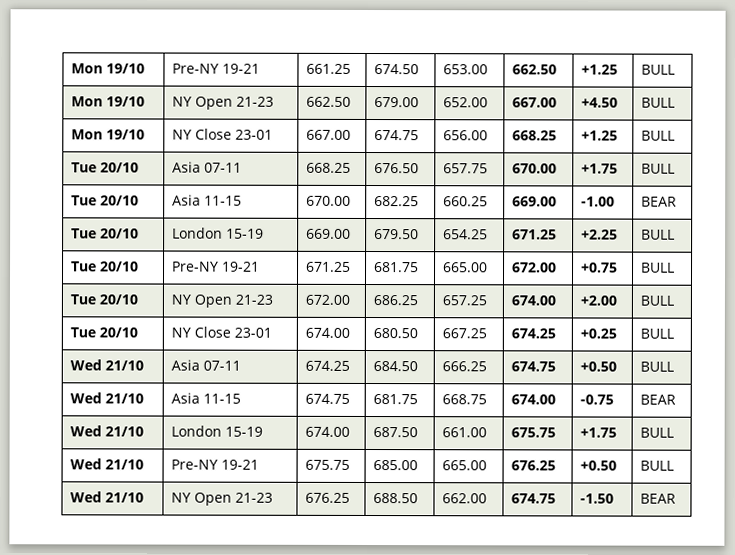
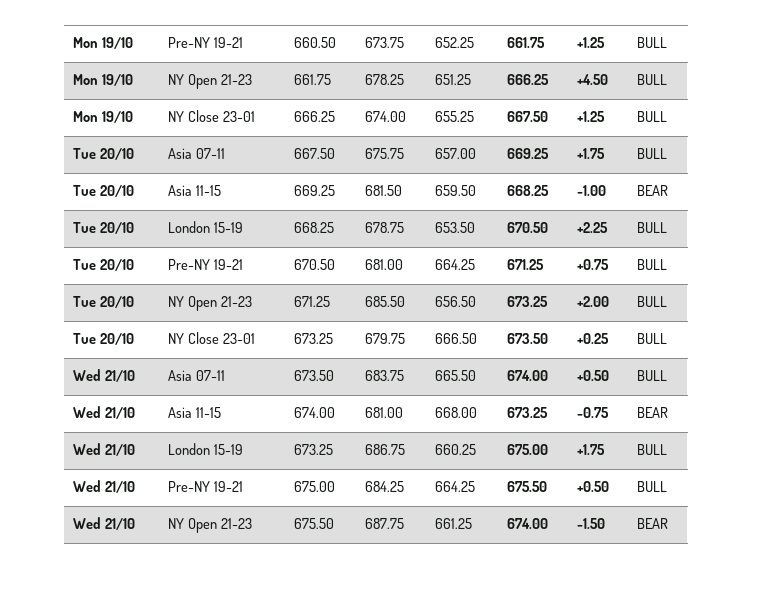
[305,63,351,74] [373,64,419,75] [442,64,488,75] [511,64,557,75] 661.25 | 674.50 | 653.00 | 662.50 -> [294,37,337,48] [365,37,405,48] [435,37,475,48] [507,37,546,48] 660.50 | 673.75 | 652.25 | 661.75
[305,96,351,107] [373,97,419,108] [442,97,488,108] [511,97,557,108] 662.50 | 679.00 | 652.00 | 667.00 -> [294,74,332,85] [365,74,405,85] [435,74,472,85] [507,74,550,85] 661.75 | 678.25 | 651.25 | 666.25
[305,129,351,140] [373,130,419,141] [442,130,488,141] [511,130,557,141] 667.00 | 674.75 | 656.00 | 668.25 -> [294,111,336,122] [365,111,407,122] [435,111,475,122] [507,111,549,122] 666.25 | 674.00 | 655.25 | 667.50
[305,162,351,173] [373,163,419,174] [442,163,488,174] [511,163,557,174] 668.25 | 676.50 | 657.75 | 670.00 -> [294,148,336,159] [365,148,405,159] [435,148,477,159] [507,148,550,159] 667.50 | 675.75 | 657.00 | 669.25
[305,195,351,206] [373,196,419,207] [442,196,488,207] [511,196,557,207] 670.00 | 682.25 | 660.25 | 669.00 -> [294,185,336,196] [365,185,403,196] [435,185,477,196] [507,185,550,196] 669.25 | 681.50 | 659.50 | 668.25
[305,228,351,239] [373,229,419,240] [442,229,488,240] [511,229,557,240] 669.00 | 679.50 | 654.25 | 671.25 -> [294,222,335,233] [365,222,405,233] [435,222,476,233] [507,222,549,233] 668.25 | 678.75 | 653.50 | 670.50
[305,261,351,272] [373,262,419,273] [442,262,488,273] [511,262,557,273] 671.25 | 681.75 | 665.00 | 672.00 -> [294,259,336,270] [365,259,404,270] [435,259,476,270] [507,259,545,270] 670.50 | 681.00 | 664.25 | 671.25
[304,294,350,305] [372,295,418,306] [441,295,487,306] [510,295,556,306] 672.00 | 686.25 | 657.25 | 674.00 -> [294,296,331,307] [365,296,406,307] [435,296,477,307] [507,296,549,307] 671.25 | 685.50 | 656.50 | 673.25
[304,327,350,338] [372,328,418,339] [441,328,487,339] [510,328,556,339] 674.00 | 680.50 | 667.25 | 674.25 -> [294,333,334,344] [365,333,406,344] [435,333,478,344] [507,333,549,344] 673.25 | 679.75 | 666.50 | 673.50
[304,360,350,371] [372,361,418,372] [441,361,487,372] [510,361,556,372] 674.25 | 684.50 | 666.25 | 674.75 -> [294,370,335,381] [365,370,405,381] [435,370,477,381] [507,370,549,381] 673.50 | 683.75 | 665.50 | 674.00
[304,393,350,404] [372,394,418,405] [441,394,487,405] [510,394,556,405] 674.75 | 681.75 | 668.75 | 674.00 -> [294,407,336,418] [365,407,404,418] [435,407,478,418] [507,407,549,418] 674.00 | 681.00 | 668.00 | 673.25
[304,426,350,437] [372,427,418,438] [441,427,487,438] [510,427,556,438] 674.00 | 687.50 | 661.00 | 675.75 -> [294,444,334,455] [365,444,406,455] [435,444,477,455] [507,444,549,455] 673.25 | 686.75 | 660.25 | 675.00
[304,459,350,470] [372,460,418,471] [441,460,487,471] [510,460,556,471] 675.75 | 685.00 | 665.00 | 676.25 -> [294,481,336,492] [365,481,405,492] [435,481,476,492] [507,481,548,492] 675.00 | 684.25 | 664.25 | 675.50
[304,492,350,503] [372,493,418,504] [441,493,487,504] [510,493,556,504] 676.25 | 688.50 | 662.00 | 674.75 -> [294,518,335,529] [365,518,405,529] [435,518,473,529] [507,518,549,529] 675.50 | 687.75 | 661.25 | 674.00

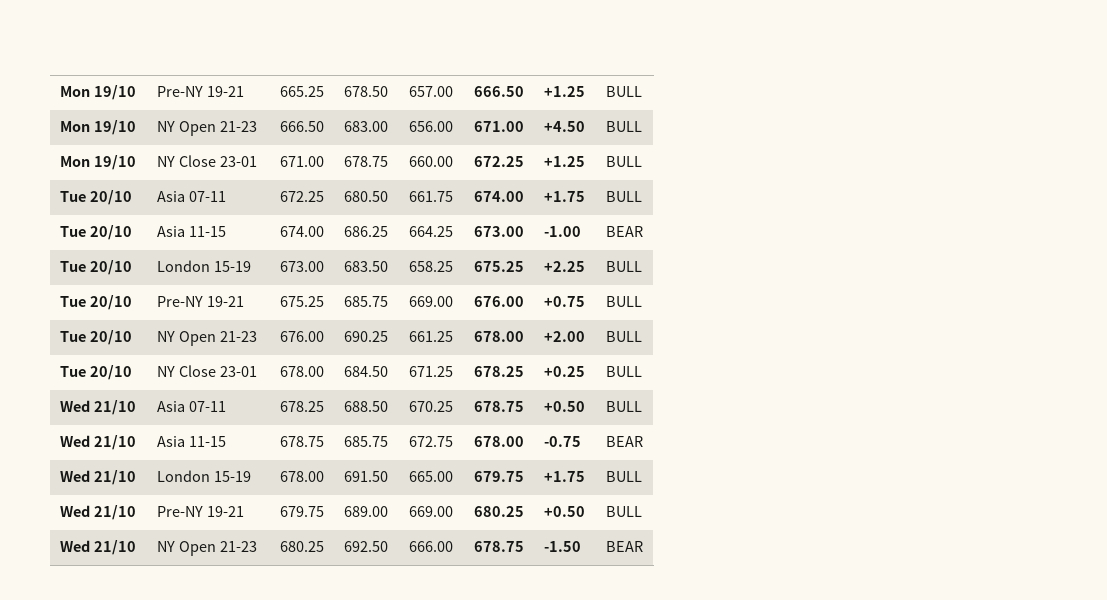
[294,37,337,48] [365,37,405,48] [435,37,475,48] [507,37,546,48] 660.50 | 673.75 | 652.25 | 661.75 -> [279,86,324,97] [343,86,388,97] [408,86,453,97] [473,86,524,97] 665.25 | 678.50 | 657.00 | 666.50
[294,74,332,85] [365,74,405,85] [435,74,472,85] [507,74,550,85] 661.75 | 678.25 | 651.25 | 666.25 -> [279,121,324,132] [343,121,388,132] [408,121,453,132] [473,121,524,132] 666.50 | 683.00 | 656.00 | 671.00
[294,111,336,122] [365,111,407,122] [435,111,475,122] [507,111,549,122] 666.25 | 674.00 | 655.25 | 667.50 -> [279,156,324,167] [343,156,388,167] [408,156,453,167] [473,156,524,167] 671.00 | 678.75 | 660.00 | 672.25
[294,148,336,159] [365,148,405,159] [435,148,477,159] [507,148,550,159] 667.50 | 675.75 | 657.00 | 669.25 -> [279,191,324,202] [343,191,388,202] [408,191,453,202] [473,191,524,202] 672.25 | 680.50 | 661.75 | 674.00
[294,185,336,196] [365,185,403,196] [435,185,477,196] [507,185,550,196] 669.25 | 681.50 | 659.50 | 668.25 -> [279,226,324,237] [343,226,388,237] [408,226,453,237] [473,226,524,237] 674.00 | 686.25 | 664.25 | 673.00
[294,222,335,233] [365,222,405,233] [435,222,476,233] [507,222,549,233] 668.25 | 678.75 | 653.50 | 670.50 -> [279,261,324,272] [343,261,388,272] [408,261,453,272] [473,261,524,272] 673.00 | 683.50 | 658.25 | 675.25
[294,259,336,270] [365,259,404,270] [435,259,476,270] [507,259,545,270] 670.50 | 681.00 | 664.25 | 671.25 -> [279,296,324,307] [343,296,388,307] [408,296,453,307] [473,296,524,307] 675.25 | 685.75 | 669.00 | 676.00
[294,296,331,307] [365,296,406,307] [435,296,477,307] [507,296,549,307] 671.25 | 685.50 | 656.50 | 673.25 -> [279,331,324,342] [343,331,388,342] [408,331,453,342] [473,331,524,342] 676.00 | 690.25 | 661.25 | 678.00
[294,333,334,344] [365,333,406,344] [435,333,478,344] [507,333,549,344] 673.25 | 679.75 | 666.50 | 673.50 -> [279,366,324,377] [343,366,388,377] [408,366,453,377] [473,366,524,377] 678.00 | 684.50 | 671.25 | 678.25
[294,370,335,381] [365,370,405,381] [435,370,477,381] [507,370,549,381] 673.50 | 683.75 | 665.50 | 674.00 -> [279,401,324,412] [343,401,388,412] [408,401,453,412] [473,401,524,412] 678.25 | 688.50 | 670.25 | 678.75
[294,407,336,418] [365,407,404,418] [435,407,478,418] [507,407,549,418] 674.00 | 681.00 | 668.00 | 673.25 -> [279,436,324,447] [343,436,388,447] [408,436,453,447] [473,436,524,447] 678.75 | 685.75 | 672.75 | 678.00
[294,444,334,455] [365,444,406,455] [435,444,477,455] [507,444,549,455] 673.25 | 686.75 | 660.25 | 675.00 -> [279,471,324,482] [343,471,388,482] [408,471,453,482] [473,471,524,482] 678.00 | 691.50 | 665.00 | 679.75
[294,481,336,492] [365,481,405,492] [435,481,476,492] [507,481,548,492] 675.00 | 684.25 | 664.25 | 675.50 -> [279,506,324,517] [343,506,388,517] [408,506,453,517] [473,506,524,517] 679.75 | 689.00 | 669.00 | 680.25
[294,518,335,529] [365,518,405,529] [435,518,473,529] [507,518,549,529] 675.50 | 687.75 | 661.25 | 674.00 -> [279,541,324,552] [343,541,388,552] [408,541,453,552] [473,541,524,552] 680.25 | 692.50 | 666.00 | 678.75

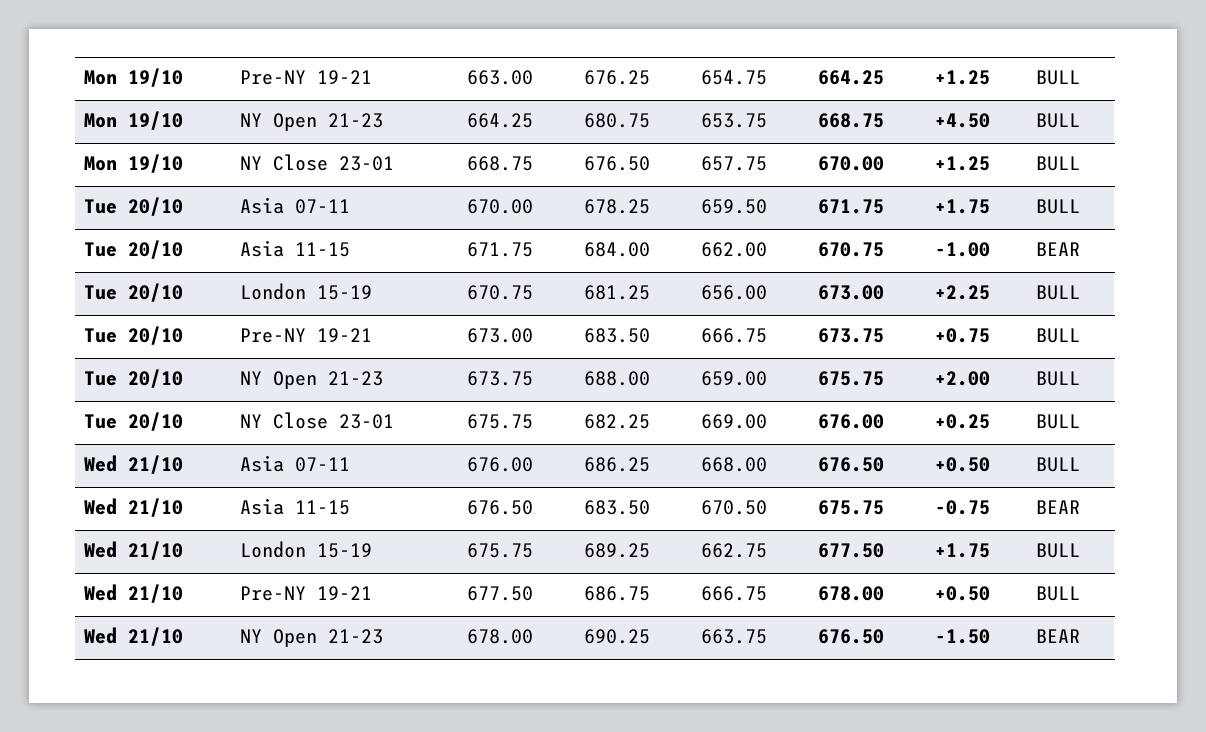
[279,86,324,97] [343,86,388,97] [408,86,453,97] [473,86,524,97] 665.25 | 678.50 | 657.00 | 666.50 -> [466,70,533,85] [583,70,650,85] [700,70,767,85] [817,70,884,85] 663.00 | 676.25 | 654.75 | 664.25
[279,121,324,132] [343,121,388,132] [408,121,453,132] [473,121,524,132] 666.50 | 683.00 | 656.00 | 671.00 -> [466,113,533,128] [583,113,650,128] [700,113,767,128] [817,113,884,128] 664.25 | 680.75 | 653.75 | 668.75
[279,156,324,167] [343,156,388,167] [408,156,453,167] [473,156,524,167] 671.00 | 678.75 | 660.00 | 672.25 -> [466,156,533,171] [583,156,650,171] [700,156,767,171] [817,156,884,171] 668.75 | 676.50 | 657.75 | 670.00
[279,191,324,202] [343,191,388,202] [408,191,453,202] [473,191,524,202] 672.25 | 680.50 | 661.75 | 674.00 -> [466,199,533,214] [583,199,650,214] [700,199,767,214] [817,199,884,214] 670.00 | 678.25 | 659.50 | 671.75
[279,226,324,237] [343,226,388,237] [408,226,453,237] [473,226,524,237] 674.00 | 686.25 | 664.25 | 673.00 -> [466,242,533,257] [583,242,650,257] [700,242,767,257] [817,242,884,257] 671.75 | 684.00 | 662.00 | 670.75
[279,261,324,272] [343,261,388,272] [408,261,453,272] [473,261,524,272] 673.00 | 683.50 | 658.25 | 675.25 -> [466,285,533,300] [583,285,650,300] [700,285,767,300] [817,285,884,300] 670.75 | 681.25 | 656.00 | 673.00
[279,296,324,307] [343,296,388,307] [408,296,453,307] [473,296,524,307] 675.25 | 685.75 | 669.00 | 676.00 -> [466,328,533,343] [583,328,650,343] [700,328,767,343] [817,328,884,343] 673.00 | 683.50 | 666.75 | 673.75
[279,331,324,342] [343,331,388,342] [408,331,453,342] [473,331,524,342] 676.00 | 690.25 | 661.25 | 678.00 -> [466,371,533,386] [583,371,650,386] [700,371,767,386] [817,371,884,386] 673.75 | 688.00 | 659.00 | 675.75
[279,366,324,377] [343,366,388,377] [408,366,453,377] [473,366,524,377] 678.00 | 684.50 | 671.25 | 678.25 -> [466,414,533,429] [583,414,650,429] [700,414,767,429] [817,414,884,429] 675.75 | 682.25 | 669.00 | 676.00
[279,401,324,412] [343,401,388,412] [408,401,453,412] [473,401,524,412] 678.25 | 688.50 | 670.25 | 678.75 -> [466,457,533,472] [583,457,650,472] [700,457,767,472] [817,457,884,472] 676.00 | 686.25 | 668.00 | 676.50
[279,436,324,447] [343,436,388,447] [408,436,453,447] [473,436,524,447] 678.75 | 685.75 | 672.75 | 678.00 -> [466,500,533,515] [583,500,650,515] [700,500,767,515] [817,500,884,515] 676.50 | 683.50 | 670.50 | 675.75
[279,471,324,482] [343,471,388,482] [408,471,453,482] [473,471,524,482] 678.00 | 691.50 | 665.00 | 679.75 -> [466,543,533,558] [583,543,650,558] [700,543,767,558] [817,543,884,558] 675.75 | 689.25 | 662.75 | 677.50
[279,506,324,517] [343,506,388,517] [408,506,453,517] [473,506,524,517] 679.75 | 689.00 | 669.00 | 680.25 -> [466,586,533,601] [583,586,650,601] [700,586,767,601] [817,586,884,601] 677.50 | 686.75 | 666.75 | 678.00
[279,541,324,552] [343,541,388,552] [408,541,453,552] [473,541,524,552] 680.25 | 692.50 | 666.00 | 678.75 -> [466,629,533,644] [583,629,650,644] [700,629,767,644] [817,629,884,644] 678.00 | 690.25 | 663.75 | 676.50

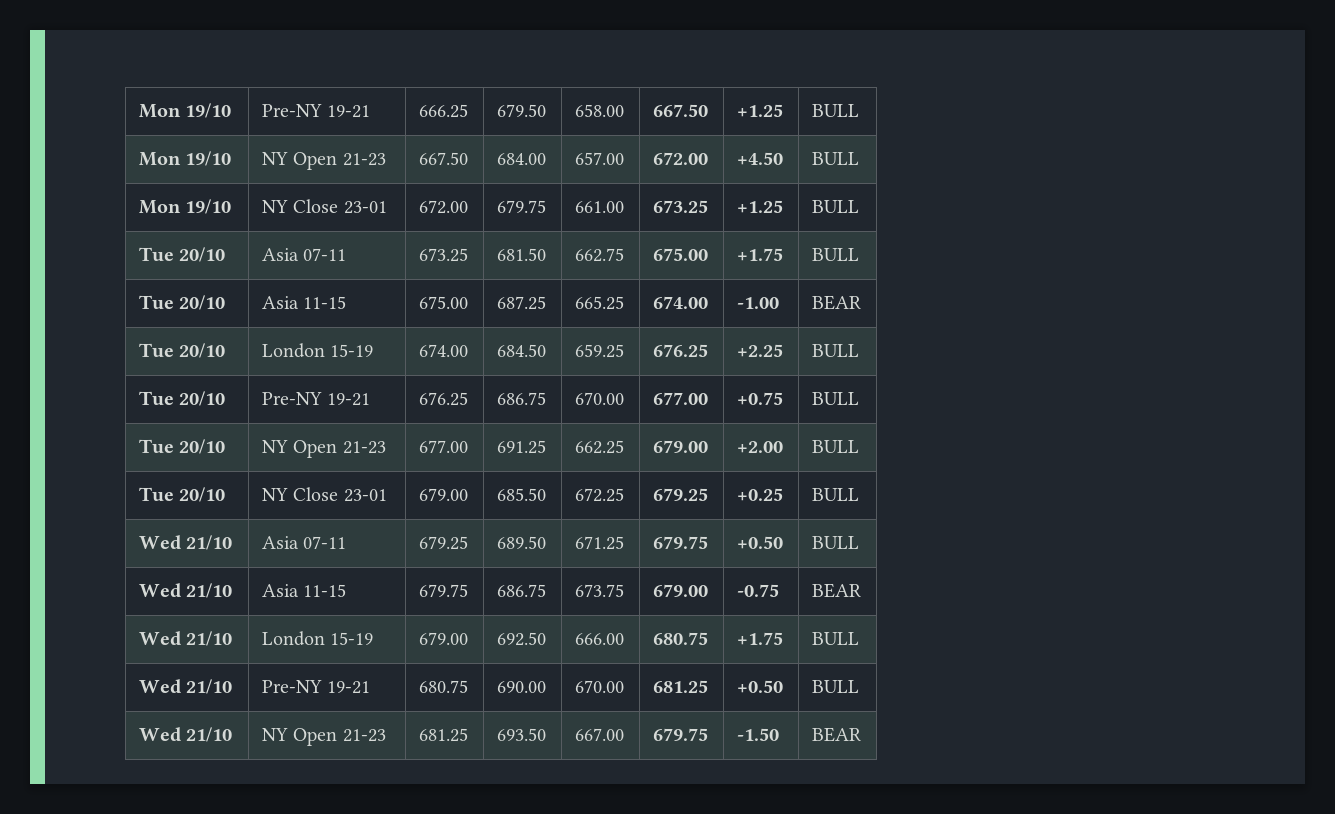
[466,70,533,85] [583,70,650,85] [700,70,767,85] [817,70,884,85] 663.00 | 676.25 | 654.75 | 664.25 -> [418,104,468,118] [496,104,546,117] [574,104,624,117] [652,104,708,117] 666.25 | 679.50 | 658.00 | 667.50
[466,113,533,128] [583,113,650,128] [700,113,767,128] [817,113,884,128] 664.25 | 680.75 | 653.75 | 668.75 -> [418,152,468,165] [496,153,546,165] [574,152,624,165] [652,152,708,165] 667.50 | 684.00 | 657.00 | 672.00
[466,156,533,171] [583,156,650,171] [700,156,767,171] [817,156,884,171] 668.75 | 676.50 | 657.75 | 670.00 -> [418,200,468,214] [496,200,546,213] [574,201,624,213] [652,200,708,213] 672.00 | 679.75 | 661.00 | 673.25
[466,199,533,214] [583,199,650,214] [700,199,767,214] [817,199,884,214] 670.00 | 678.25 | 659.50 | 671.75 -> [418,248,468,262] [496,248,546,261] [574,248,624,262] [652,248,708,261] 673.25 | 681.50 | 662.75 | 675.00
[466,242,533,257] [583,242,650,257] [700,242,767,257] [817,242,884,257] 671.75 | 684.00 | 662.00 | 670.75 -> [418,296,468,309] [496,296,546,310] [574,296,624,310] [652,296,708,309] 675.00 | 687.25 | 665.25 | 674.00
[466,285,533,300] [583,285,650,300] [700,285,767,300] [817,285,884,300] 670.75 | 681.25 | 656.00 | 673.00 -> [418,344,468,357] [496,344,546,357] [574,344,624,358] [652,344,708,357] 674.00 | 684.50 | 659.25 | 676.25
[466,328,533,343] [583,328,650,343] [700,328,767,343] [817,328,884,343] 673.00 | 683.50 | 666.75 | 673.75 -> [418,392,468,406] [496,392,546,405] [574,392,624,405] [652,392,708,405] 676.25 | 686.75 | 670.00 | 677.00
[466,371,533,386] [583,371,650,386] [700,371,767,386] [817,371,884,386] 673.75 | 688.00 | 659.00 | 675.75 -> [418,440,468,453] [496,440,546,454] [574,440,624,454] [652,440,708,453] 677.00 | 691.25 | 662.25 | 679.00
[466,414,533,429] [583,414,650,429] [700,414,767,429] [817,414,884,429] 675.75 | 682.25 | 669.00 | 676.00 -> [418,488,468,501] [496,488,546,501] [574,488,624,502] [652,488,708,501] 679.00 | 685.50 | 672.25 | 679.25
[466,457,533,472] [583,457,650,472] [700,457,767,472] [817,457,884,472] 676.00 | 686.25 | 668.00 | 676.50 -> [418,536,468,550] [496,536,546,549] [574,536,624,550] [652,536,708,549] 679.25 | 689.50 | 671.25 | 679.75
[466,500,533,515] [583,500,650,515] [700,500,767,515] [817,500,884,515] 676.50 | 683.50 | 670.50 | 675.75 -> [418,584,468,597] [496,584,546,597] [574,584,624,597] [652,584,708,597] 679.75 | 686.75 | 673.75 | 679.00
[466,543,533,558] [583,543,650,558] [700,543,767,558] [817,543,884,558] 675.75 | 689.25 | 662.75 | 677.50 -> [418,632,468,645] [496,632,546,646] [574,633,624,645] [652,632,708,645] 679.00 | 692.50 | 666.00 | 680.75
[466,586,533,601] [583,586,650,601] [700,586,767,601] [817,586,884,601] 677.50 | 686.75 | 666.75 | 678.00 -> [418,680,468,693] [496,681,546,693] [574,680,624,693] [652,680,708,693] 680.75 | 690.00 | 670.00 | 681.25
[466,629,533,644] [583,629,650,644] [700,629,767,644] [817,629,884,644] 678.00 | 690.25 | 663.75 | 676.50 -> [418,728,468,742] [496,728,546,741] [574,728,624,741] [652,728,708,741] 681.25 | 693.50 | 667.00 | 679.75

